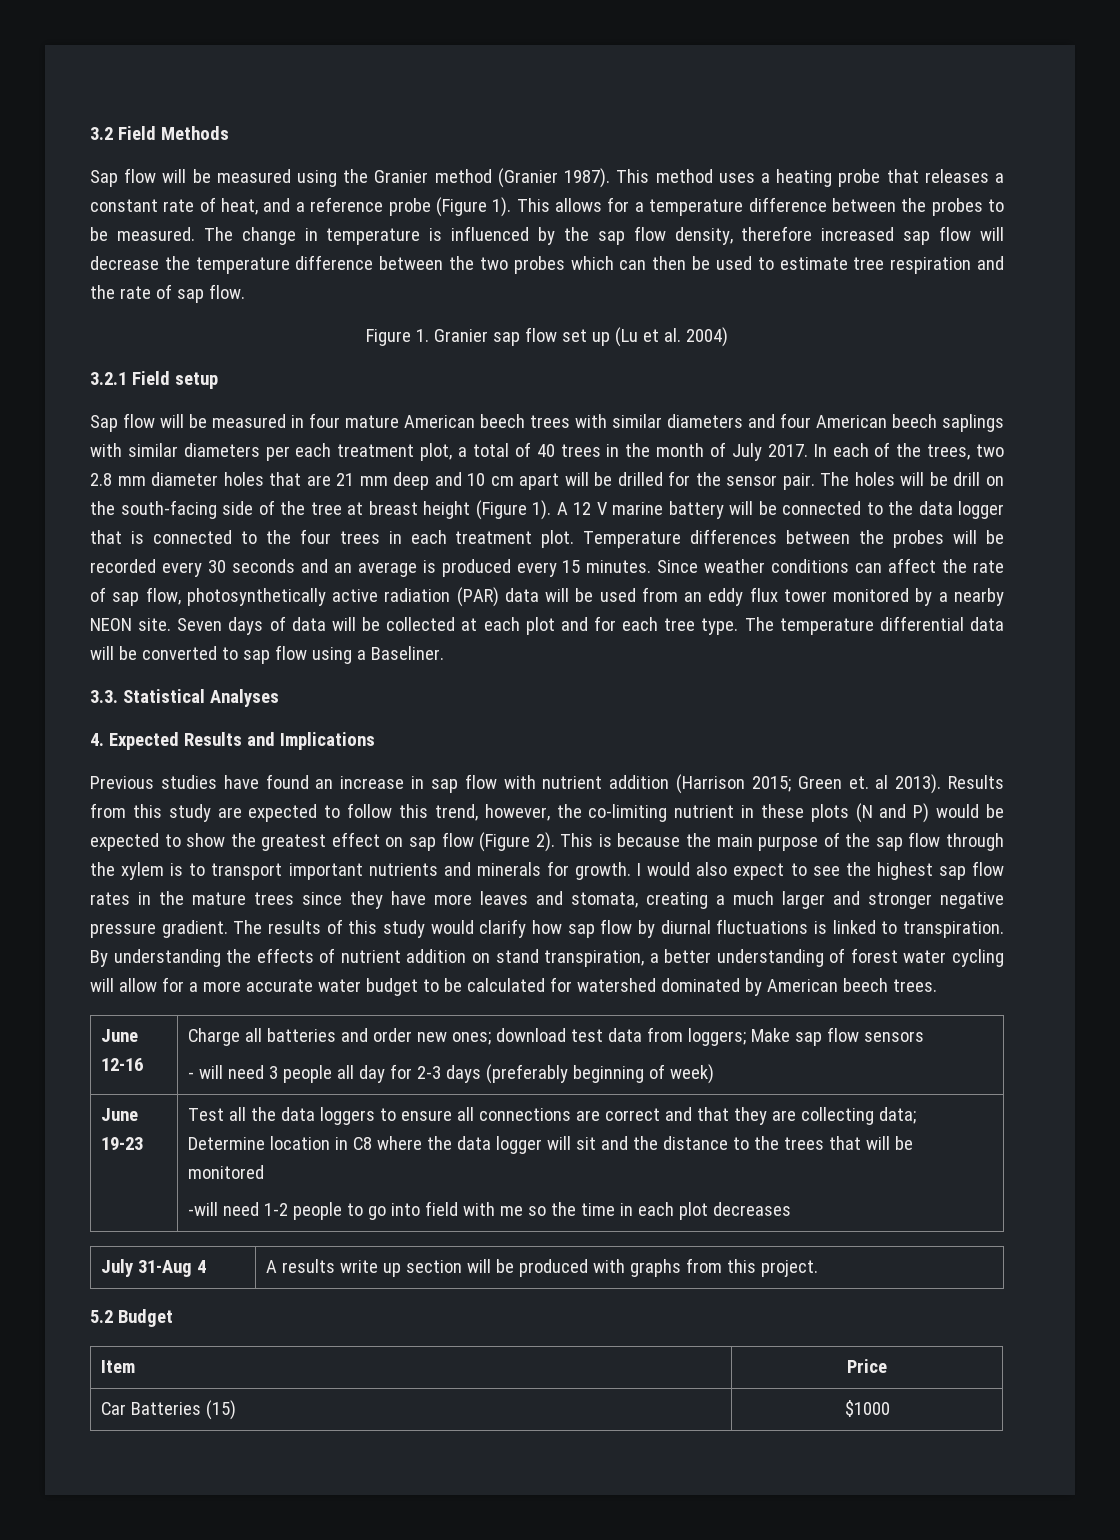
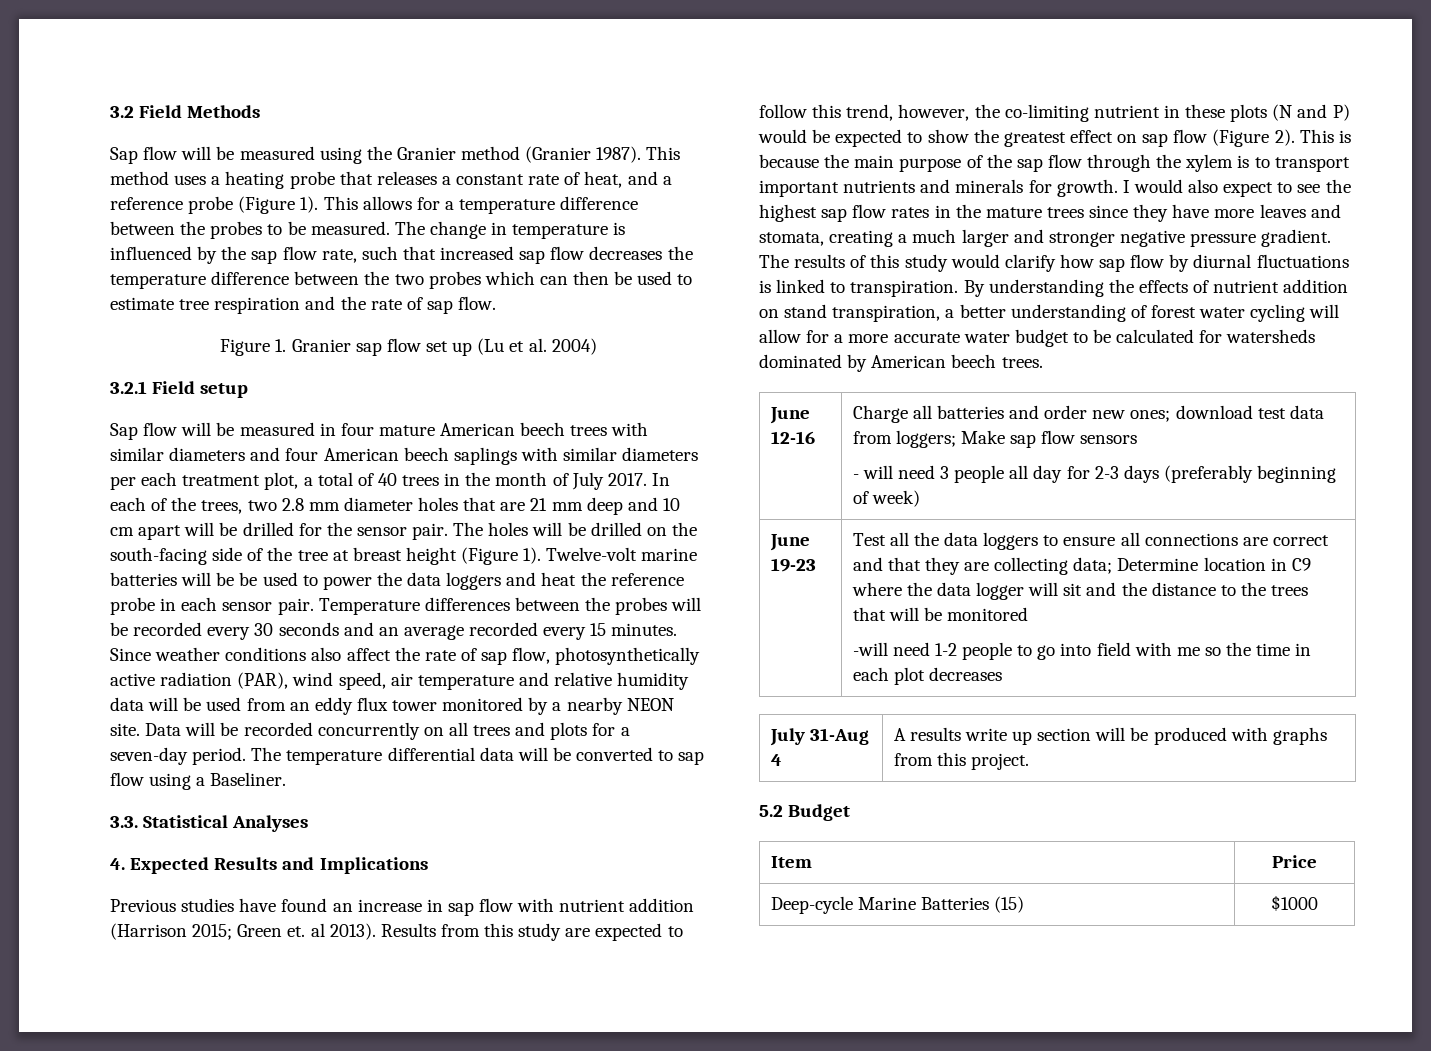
[674,226,813,245] density, therefore -> [321,246,436,263] rate, such that
[979,227,1004,241] [90,256,159,270] will decrease -> [589,246,663,260] decreases
[953,472,981,486] drill -> [590,522,642,536] drilled
[556,501,1004,519] [90,529,575,548] A 12 V marine battery will be connected to the data logger that is connected to the four trees in each treatment plot. -> [546,547,698,561] [110,572,684,590] [110,597,314,615] Twelve-volt marine batteries will be be used to power the data loggers and heat the reference probe in each sensor pair.
[422,559,511,577] is produced -> [469,622,539,636] recorded
[855,563,883,573] can -> [311,647,342,661] also
[456,587,499,607] (PAR) -> [237,672,690,690] (PAR), wind speed, air temperature and relative humidity
[177,616,739,635] Seven days of data will be collected at each plot and for each tree type. -> [145,722,630,740] [110,747,247,765] Data will be recorded concurrently on all trees and plots for a seven-day period.
[576,978,656,992] watershed -> [1226,329,1316,343] watersheds
[353,1137,373,1150] C8 -> [1291,558,1311,571] C9
[101,1402,127,1415] Car -> [770,896,916,914] Deep-cycle Marine

